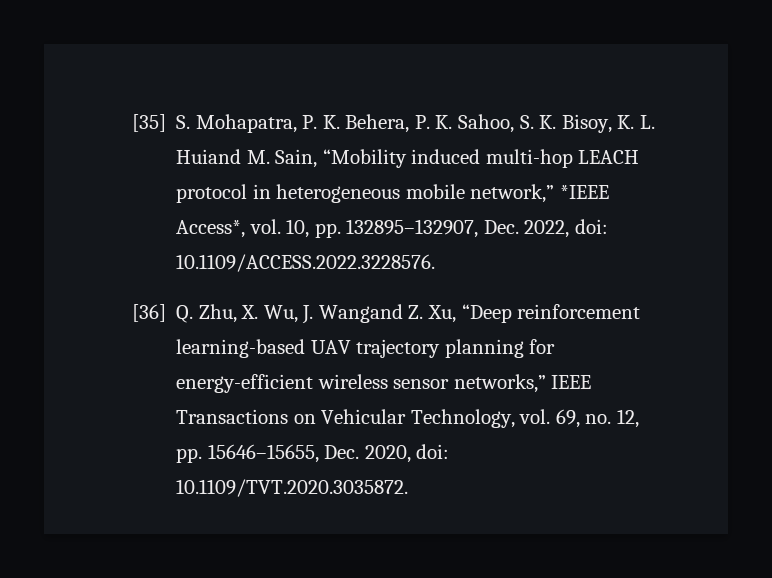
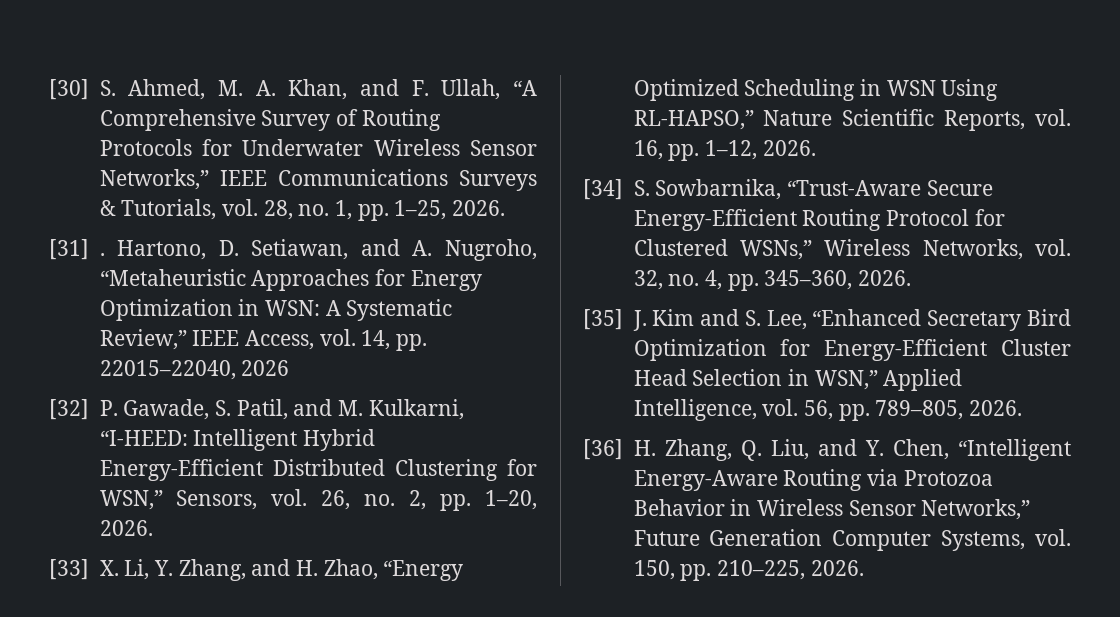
[132,114,655,133] [176,149,640,168] [176,184,609,203] [176,219,608,238] [176,254,436,272] [132,304,641,324] [176,339,556,358] [176,374,592,393] [176,409,639,428] [176,444,450,463] [176,479,409,497] [35] S. Mohapatra, P. K. Behera, P. K. Sahoo, S. K. Bisoy, K. L. Huiand M. Sain, “Mobility induced multi-hop LEACH protocol in heterogeneous mobile network,” *IEEE Access*, vol. 10, pp. 132895–132907, Dec. 2022, doi: 10.1109/ACCESS.2022.3228576. // [36] Q. Zhu, X. Wu, J. Wangand Z. Xu, “Deep reinforcement learning-based UAV trajectory planning for energy-efficient wireless sensor networks,” IEEE Transactions on Vehicular Technology, vol. 69, no. 12, pp. 15646–15655, Dec. 2020, doi: 10.1109/TVT.2020.3035872. -> [49,79,537,100] [99,109,441,131] [99,139,537,156] [99,169,537,191] [99,199,505,221] [49,239,537,261] [99,269,482,291] [99,299,453,321] [99,329,427,351] [99,360,290,380] [49,399,464,420] [99,429,375,451] [99,459,537,481] [99,489,538,511] [99,520,153,536] [49,559,464,581] [633,79,999,101] [633,109,1071,131] [633,140,816,161] [583,179,993,200] [633,209,1005,231] [633,239,1071,260] [633,270,911,291] [583,309,1071,331] [633,339,1071,361] [633,369,963,391] [633,399,1022,421] [583,439,1071,461] [633,469,993,491] [633,499,1031,520] [633,529,1071,551] [633,560,864,581] [30] S. Ahmed, M. A. Khan, and F. Ullah, “A Comprehensive Survey of Routing Protocols for Underwater Wireless Sensor Networks,” IEEE Communications Surveys & Tutorials, vol. 28, no. 1, pp. 1–25, 2026. // [31] . Hartono, D. Setiawan, and A. Nugroho, “Metaheuristic Approaches for Energy Optimization in WSN: A Systematic Review,” IEEE Access, vol. 14, pp. 22015–22040, 2026 // [32] P. Gawade, S. Patil, and M. Kulkarni, “I-HEED: Intelligent Hybrid Energy-Efficient Distributed Clustering for WSN,” Sensors, vol. 26, no. 2, pp. 1–20, 2026. // [33] X. Li, Y. Zhang, and H. Zhao, “Energy Optimized Scheduling in WSN Using RL-HAPSO,” Nature Scientific Reports, vol. 16, pp. 1–12, 2026. // [34] S. Sowbarnika, “Trust-Aware Secure Energy-Efficient Routing Protocol for Clustered WSNs,” Wireless Networks, vol. 32, no. 4, pp. 345–360, 2026. // [35] J. Kim and S. Lee, “Enhanced Secretary Bird Optimization for Energy-Efficient Cluster Head Selection in WSN,” Applied Intelligence, vol. 56, pp. 789–805, 2026. // [36] H. Zhang, Q. Liu, and Y. Chen, “Intelligent Energy-Aware Routing via Protozoa Behavior in Wireless Sensor Networks,” Future Generation Computer Systems, vol. 150, pp. 210–225, 2026.

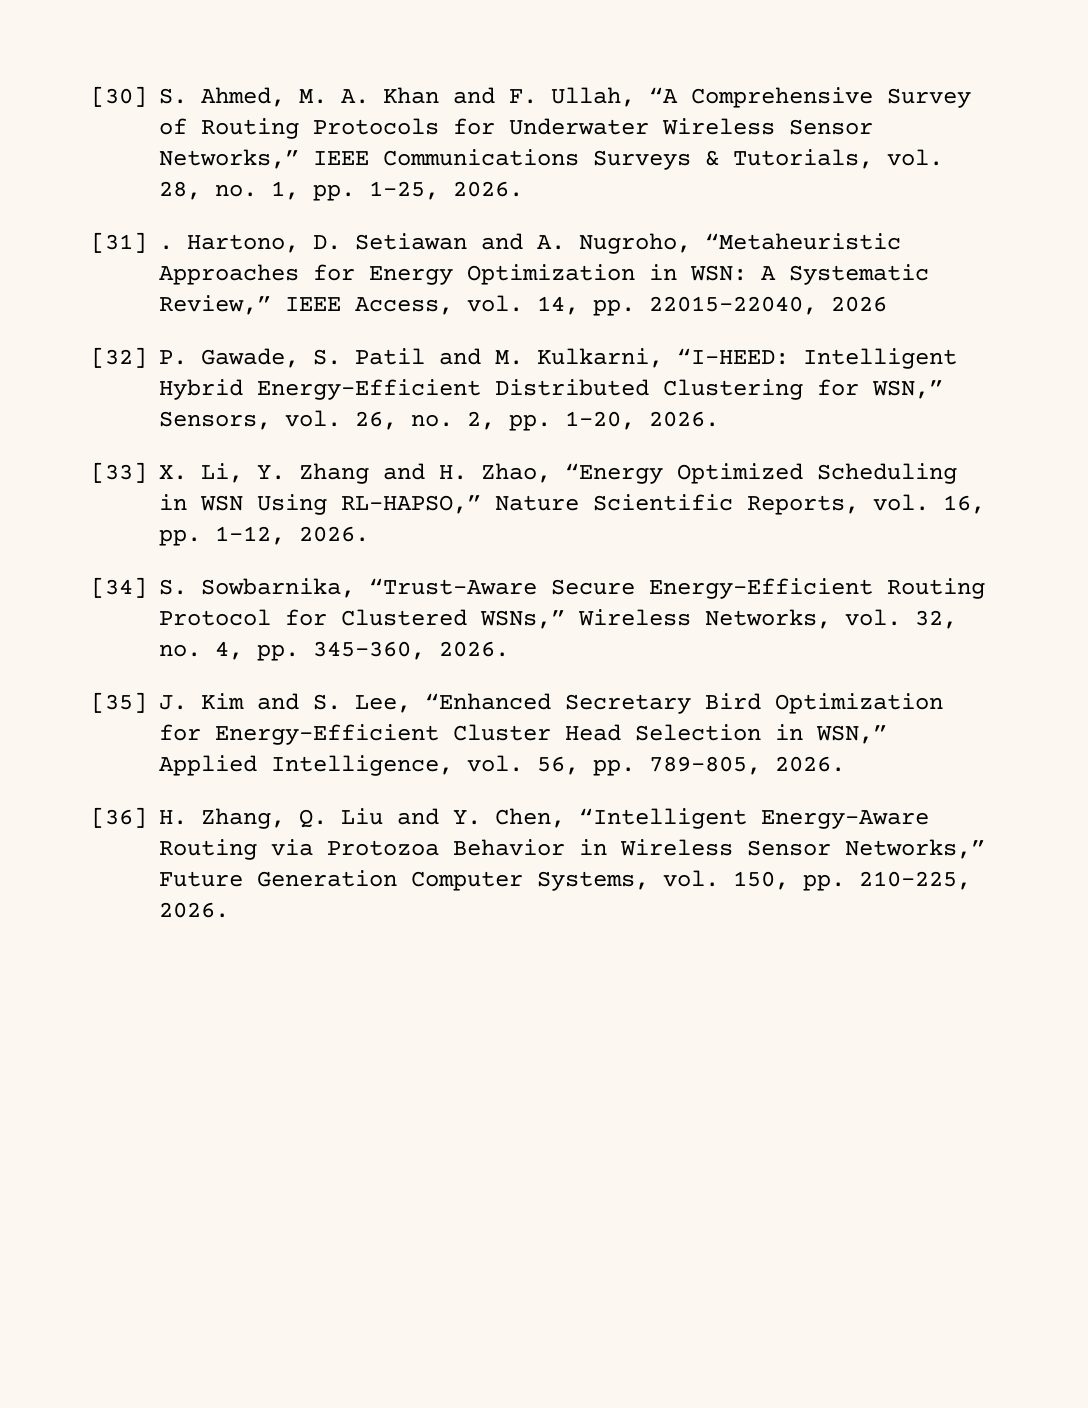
[288,79,348,100] Khan, -> [383,87,439,104] Khan
[251,239,349,260] Setiawan, -> [355,233,467,250] Setiawan
[236,399,288,420] Patil, -> [355,348,425,365] Patil
[178,559,246,581] Zhang, -> [299,463,369,484] Zhang
[770,439,809,460] Liu, -> [341,808,383,825] Liu

